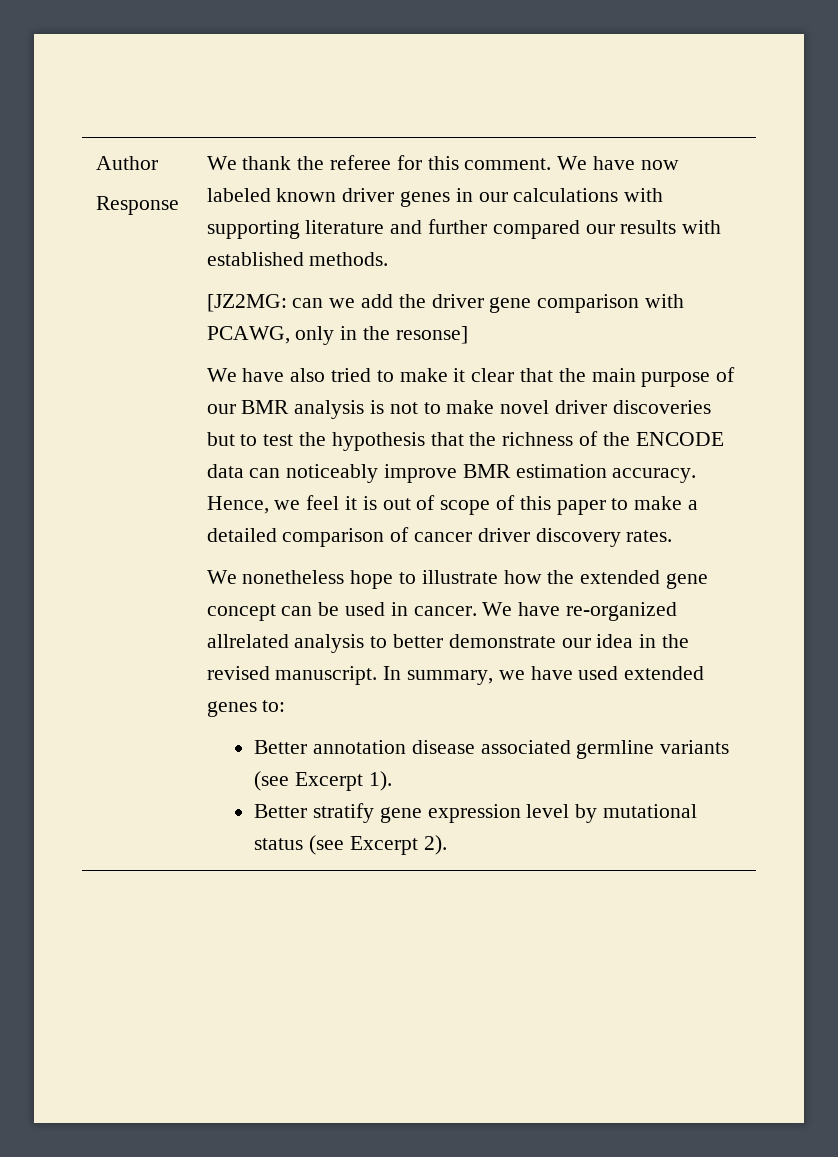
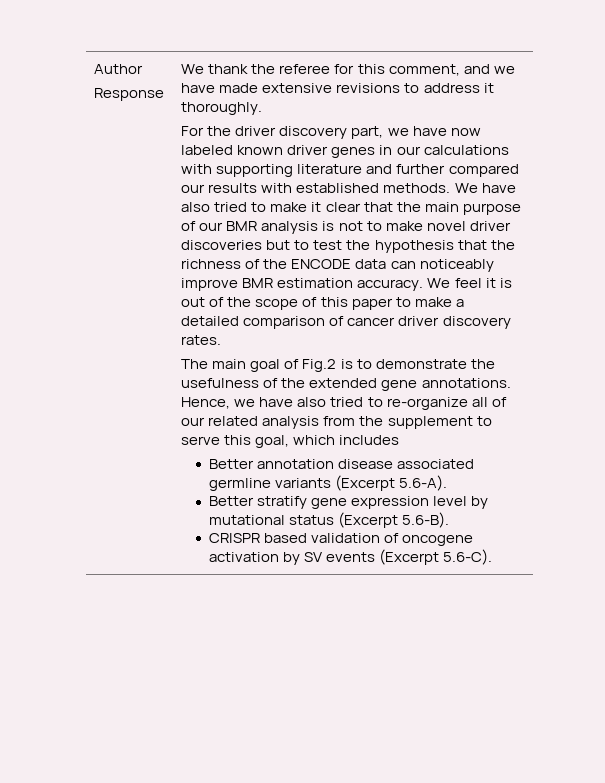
[464,156,588,170] comment. We -> [388,64,515,76] [181,83,494,93] [181,102,263,115] [181,126,409,139] comment, and we have made extensive revisions to address it thoroughly. // For the driver discovery part, we
[206,294,685,313] [206,326,468,345] // [JZ2MG: can we add the driver gene comparison with PCAWG, only in the resonse] // -> (451, 188) none
[206,496,301,514] Hence, we -> [427,278,451,288] We
(436, 502) none -> [227,297,252,307] the
[206,570,709,589] [206,602,678,621] [206,634,690,653] [206,666,705,685] [206,700,286,717] We nonetheless hope to illustrate how the extended gene concept can be used in cancer. We have re-organized allrelated analysis to better demonstrate our idea in the revised manuscript. In summary, we have used extended genes to: -> [181,359,495,372] [181,378,511,391] [181,397,507,410] [181,416,492,429] [181,435,400,448] The main goal of Fig.2 is to demonstrate the usefulness of the extended gene annotations. Hence, we have also tried to re-organize all of our related analysis from the supplement to serve this goal, which includes
[254,771,392,791] (see Excerpt 1). -> [335,475,448,491] (Excerpt 5.6-A).
[309,835,447,855] (see Excerpt 2). -> [338,512,450,528] [209,533,474,546] [209,549,493,565] (Excerpt 5.6-B). // CRISPR based validation of oncogene activation by SV events (Excerpt 5.6-C).

